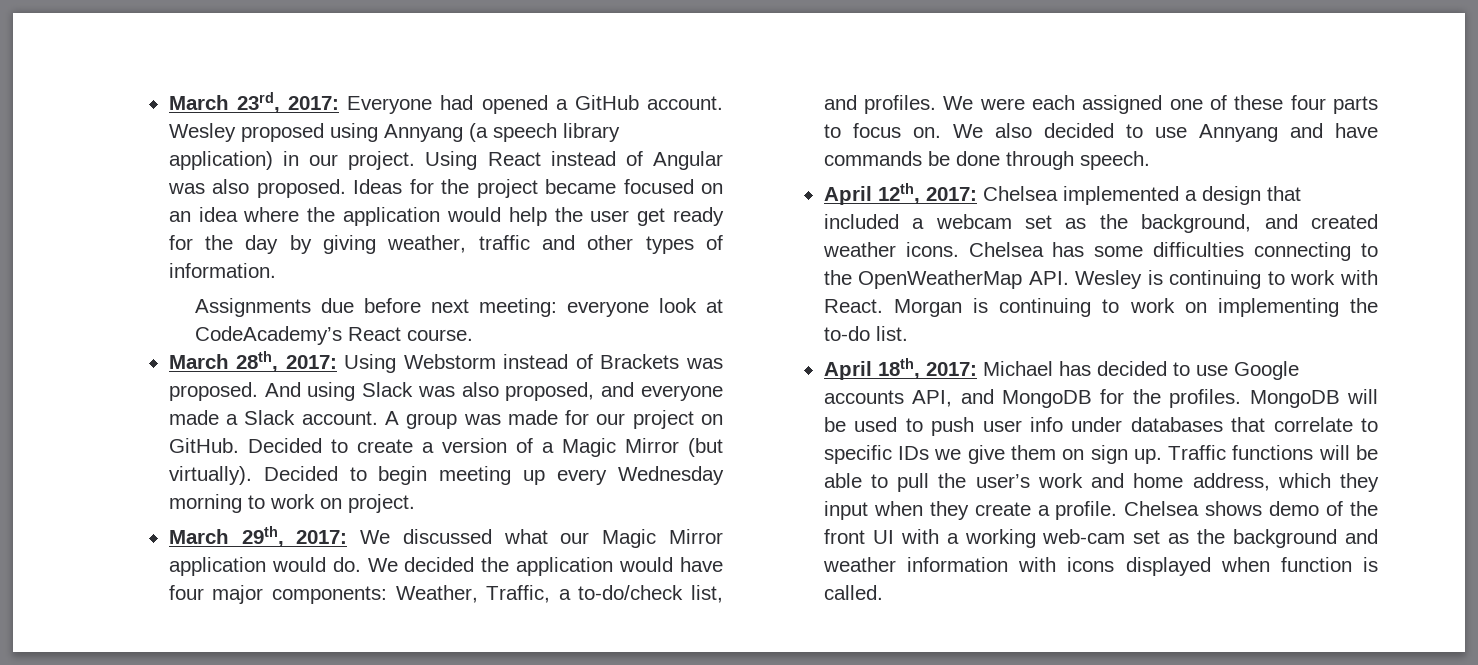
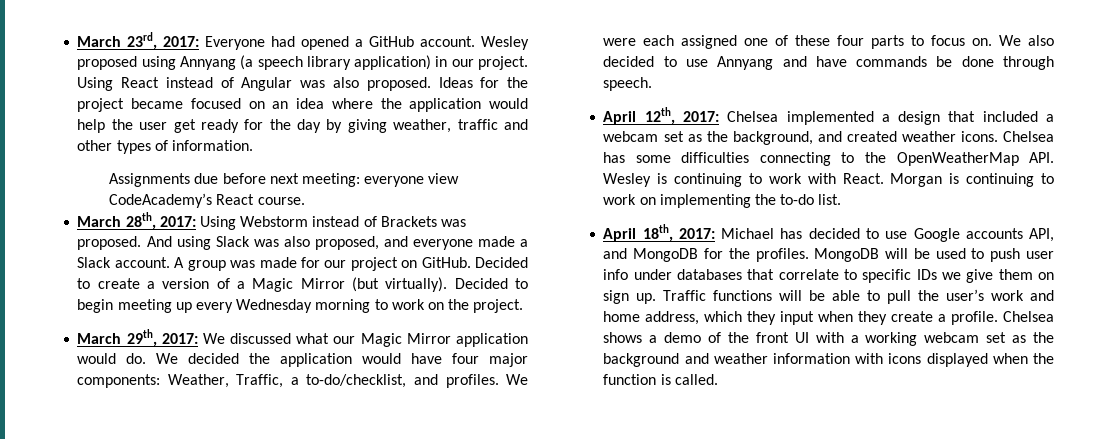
[658,298,723,313] look at -> [428,173,460,184] view
(342, 503) none -> [448,299,470,310] the
[578,585,723,603] to-do/check list, -> [306,374,407,388] to-do/checklist,
(1263, 508) none -> [649,335,658,343] a
[1042,529,1126,544] web-cam -> [924,332,980,343] webcam
(1270, 564) none -> [1033,353,1054,364] the

